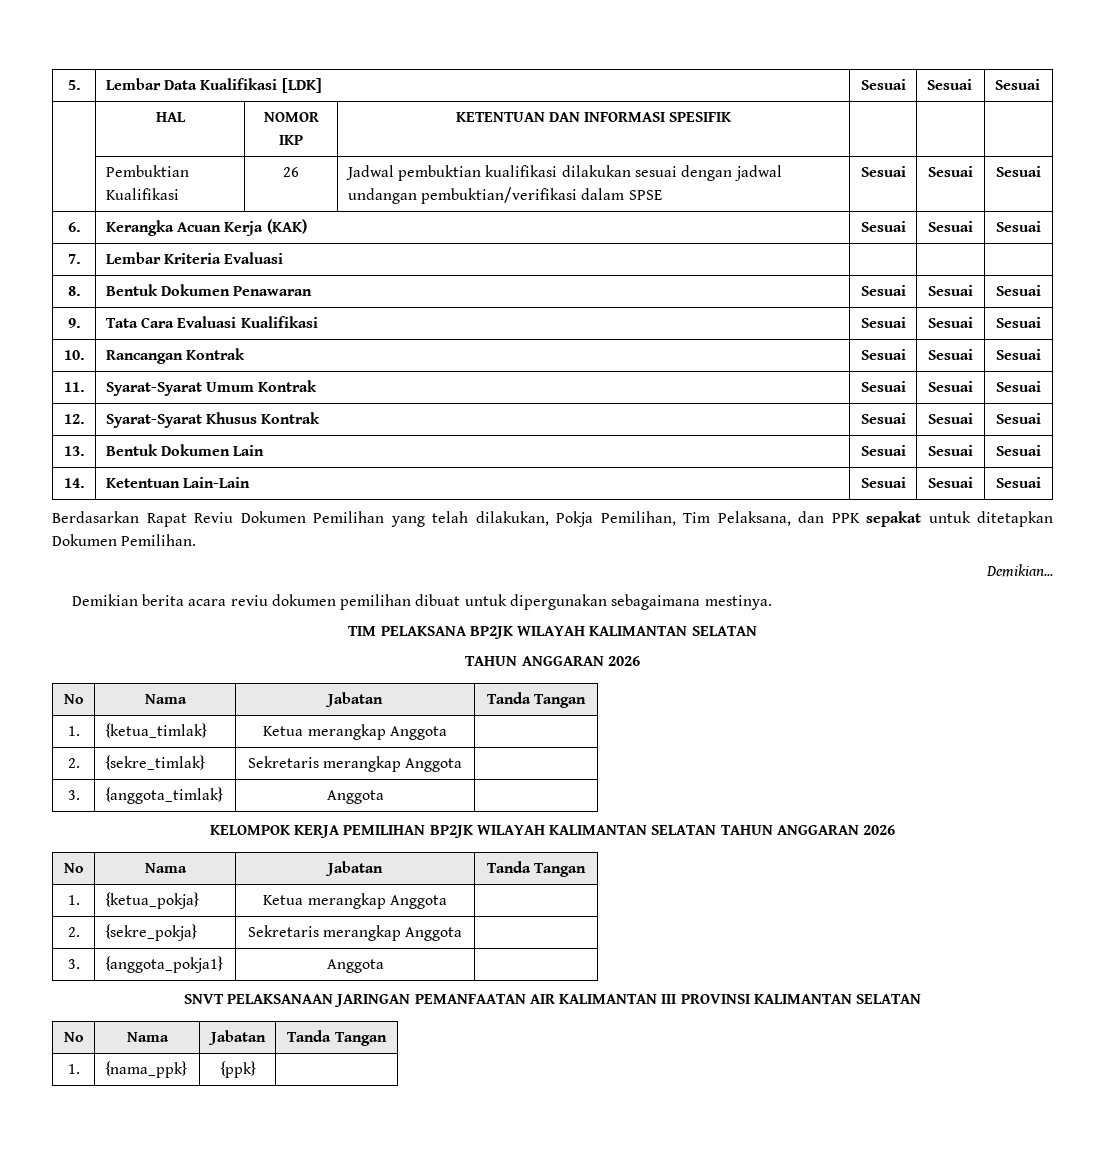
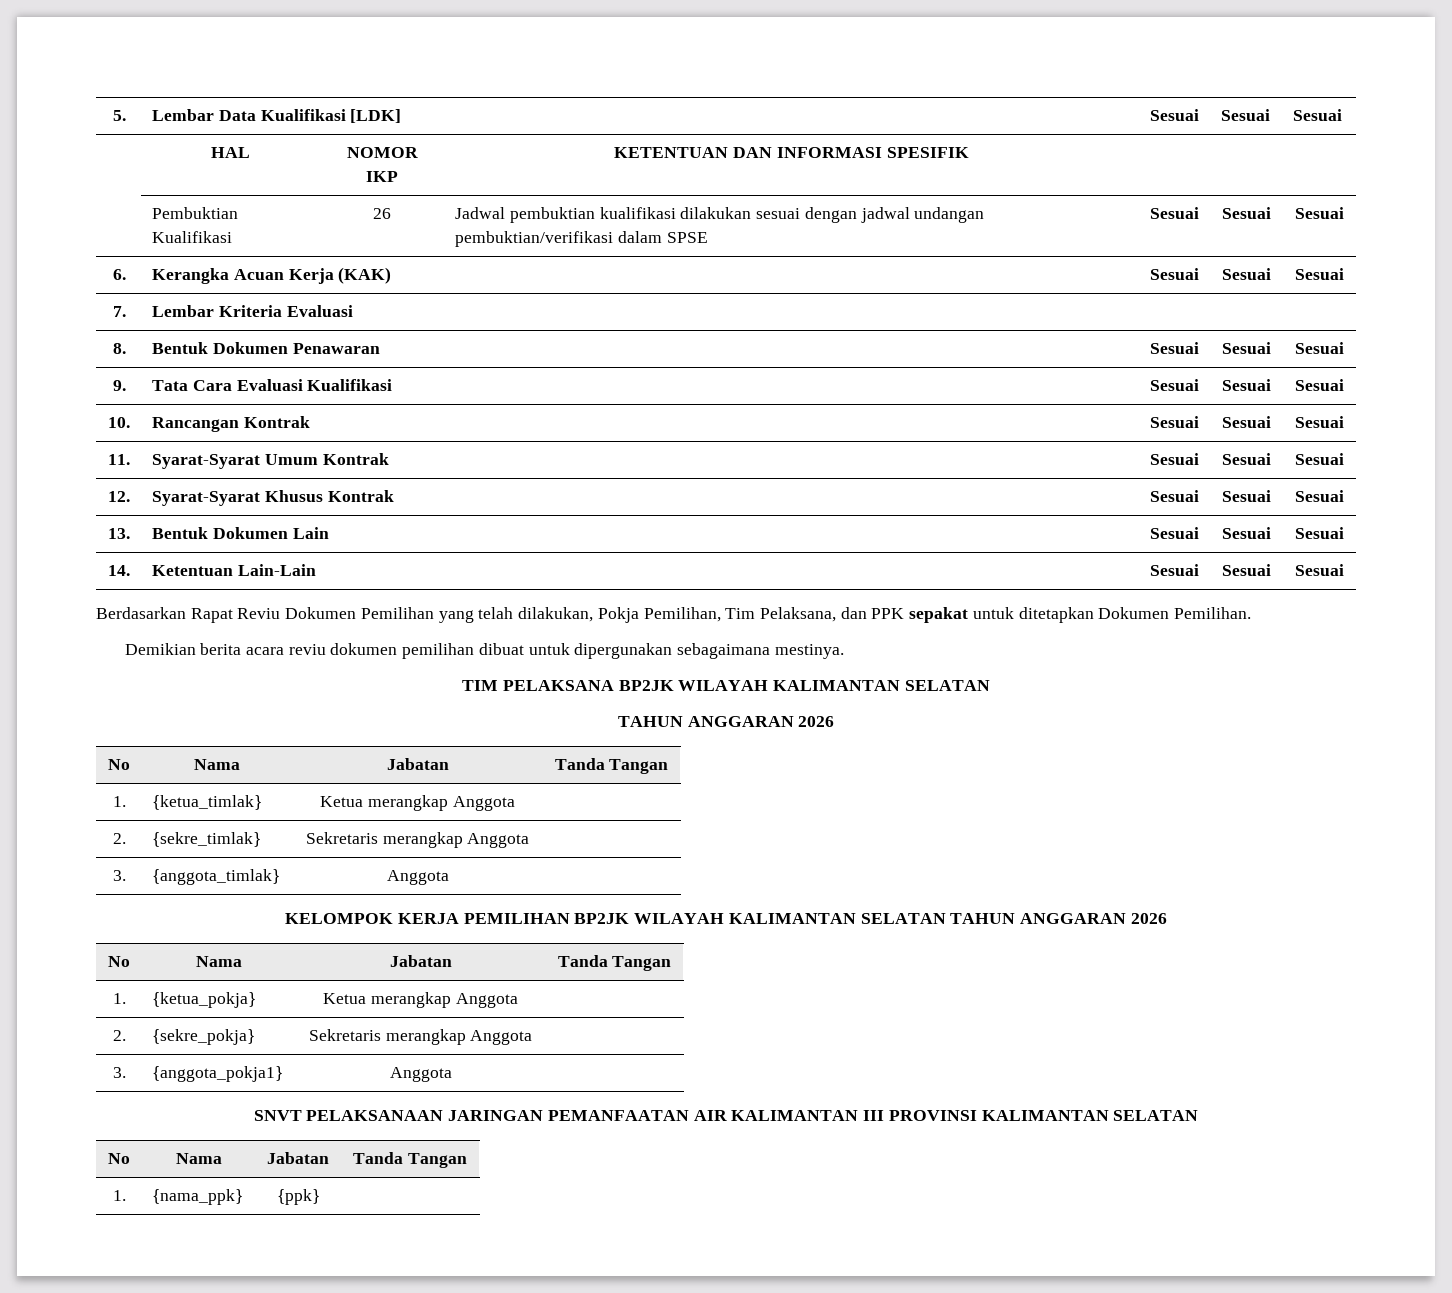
[986,564,1053,577] // Demikian... -> (1252, 613) none

